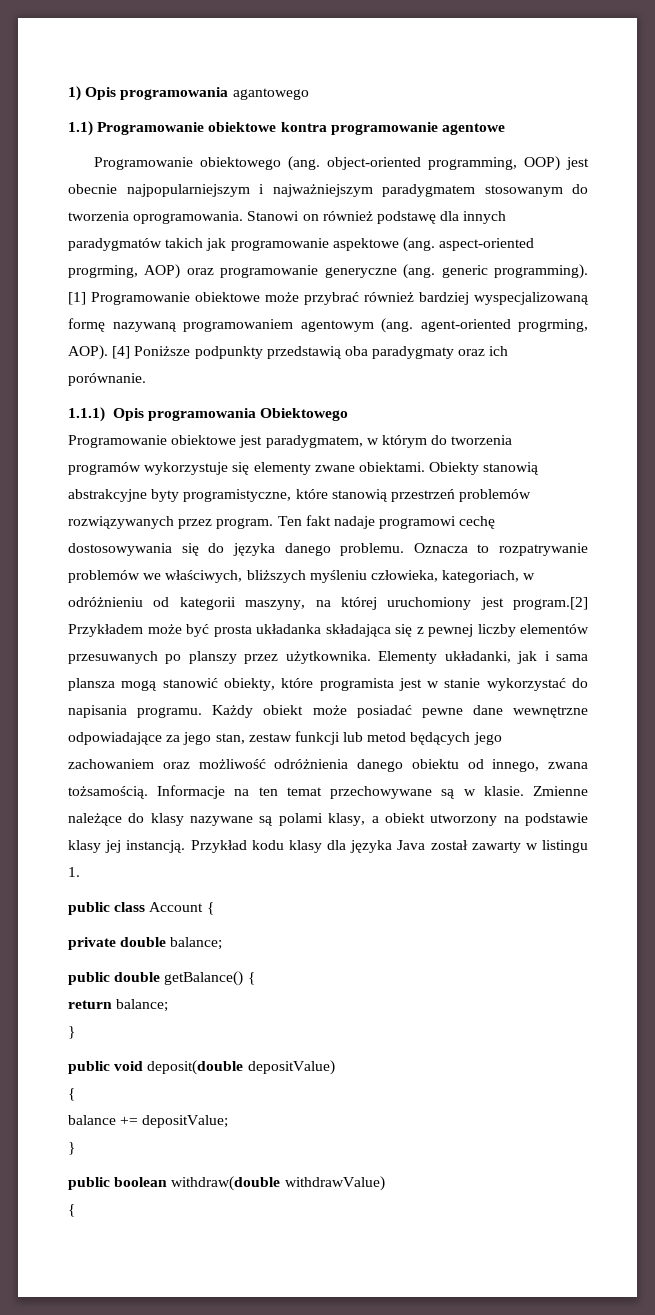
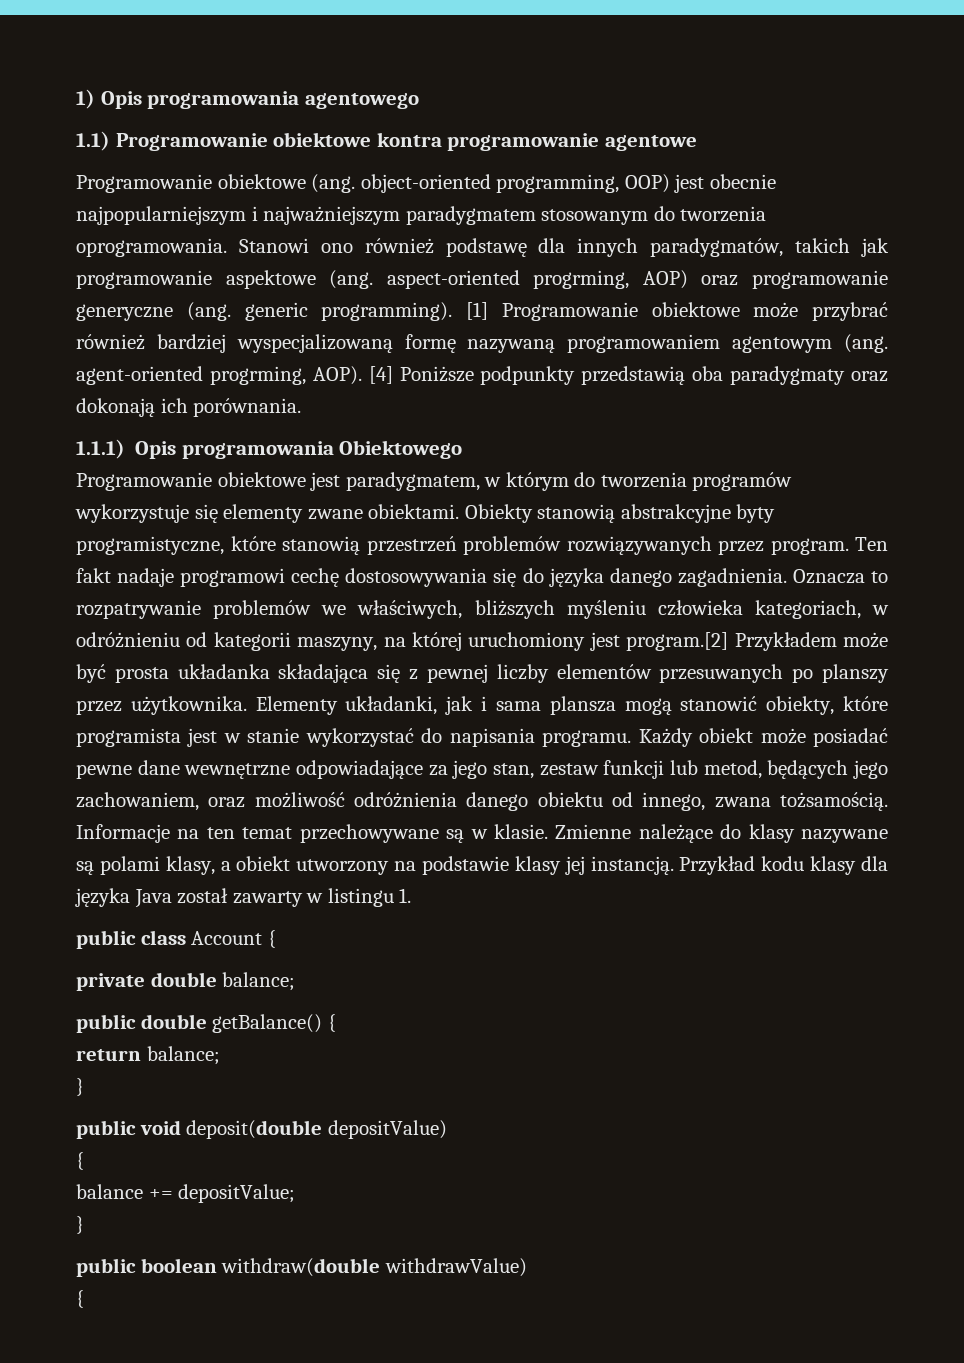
[232,88,309,100] agantowego -> [304,93,419,109] agentowego
[199,157,281,170] obiektowego -> [217,174,306,189] obiektowe
[302,214,319,221] on -> [320,243,353,253] ono
[68,238,162,251] paradygmatów -> [650,238,784,257] paradygmatów,
[489,346,509,356] [68,373,146,386] ich porównanie. -> [76,398,302,417] dokonają ich porównania.
[340,543,405,556] problemu. -> [677,568,787,587] zagadnienia.
[370,570,438,582] człowieka, -> [657,600,743,616] człowieka
[367,732,407,742] metod -> [703,760,762,779] metod,
[68,759,154,769] zachowaniem -> [76,792,199,811] zachowaniem,

